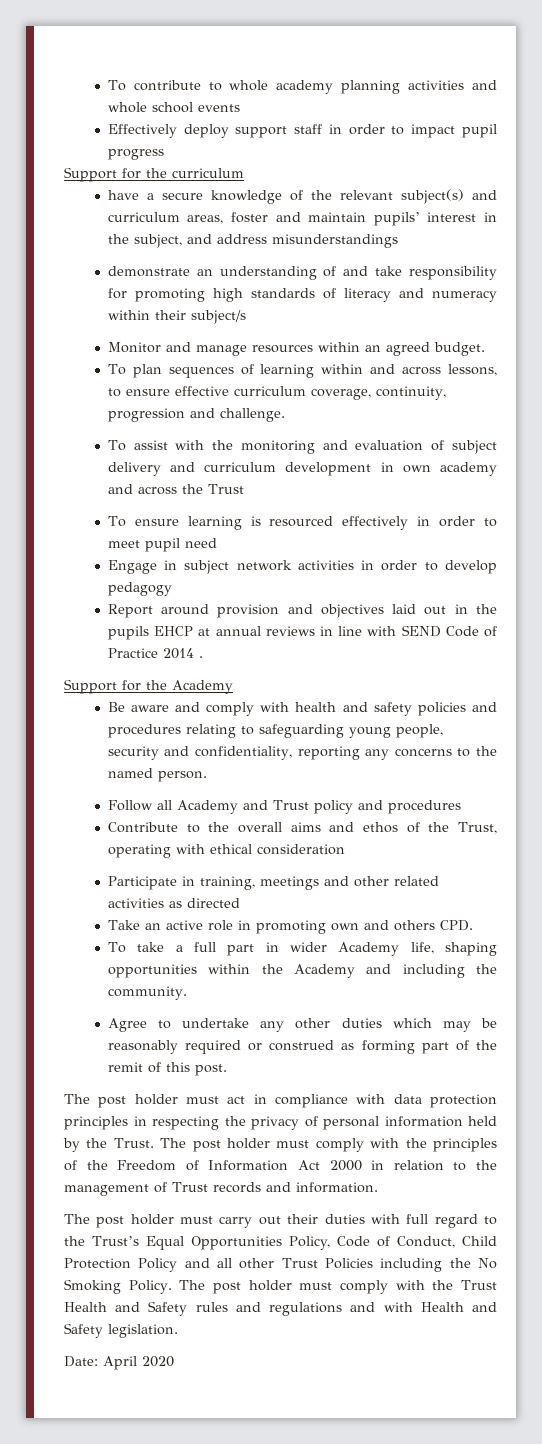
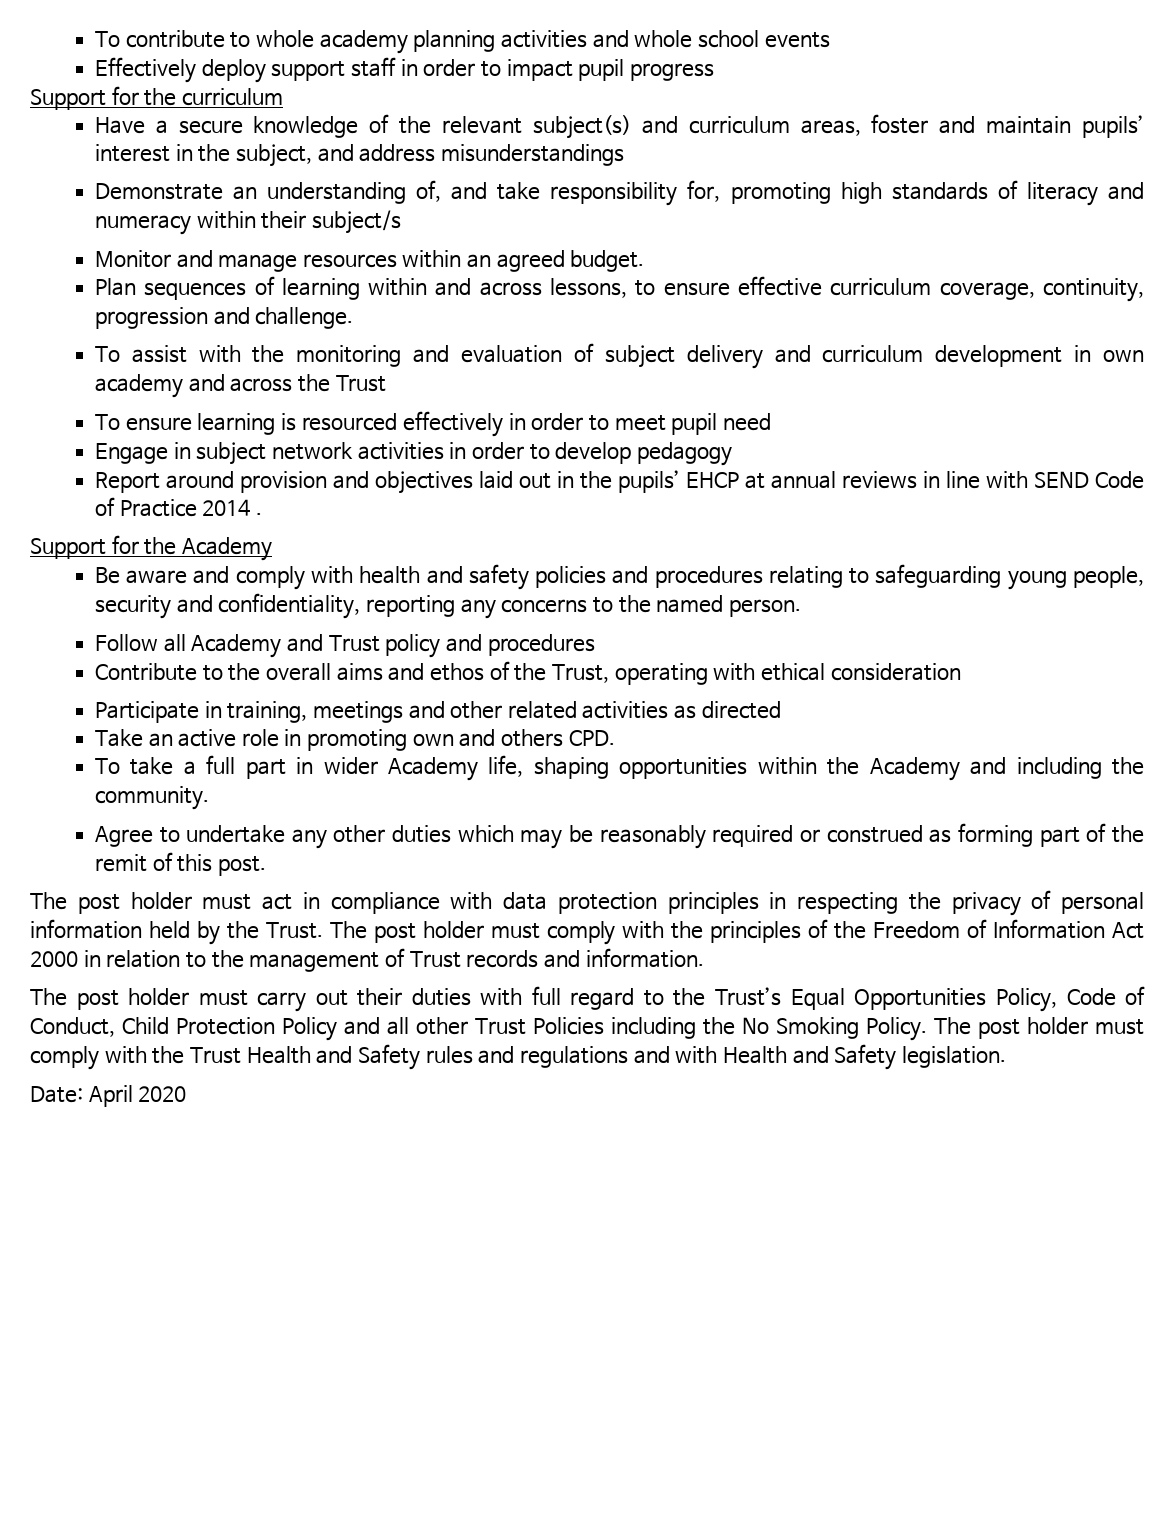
[107,190,139,200] have -> [94,117,145,134] Have
[107,266,190,277] demonstrate -> [94,183,223,200] Demonstrate
[323,266,337,277] of -> [416,180,442,202] of,
[107,288,127,299] for -> [687,180,721,202] for,
[107,364,162,378] To plan -> [94,278,136,296] Plan
[107,626,149,640] pupils -> [617,470,680,493] pupils’

